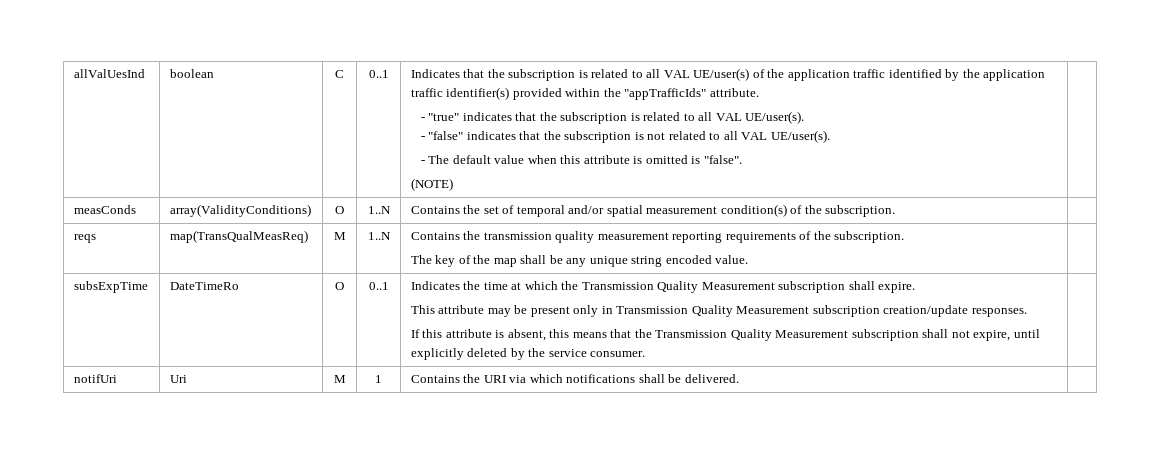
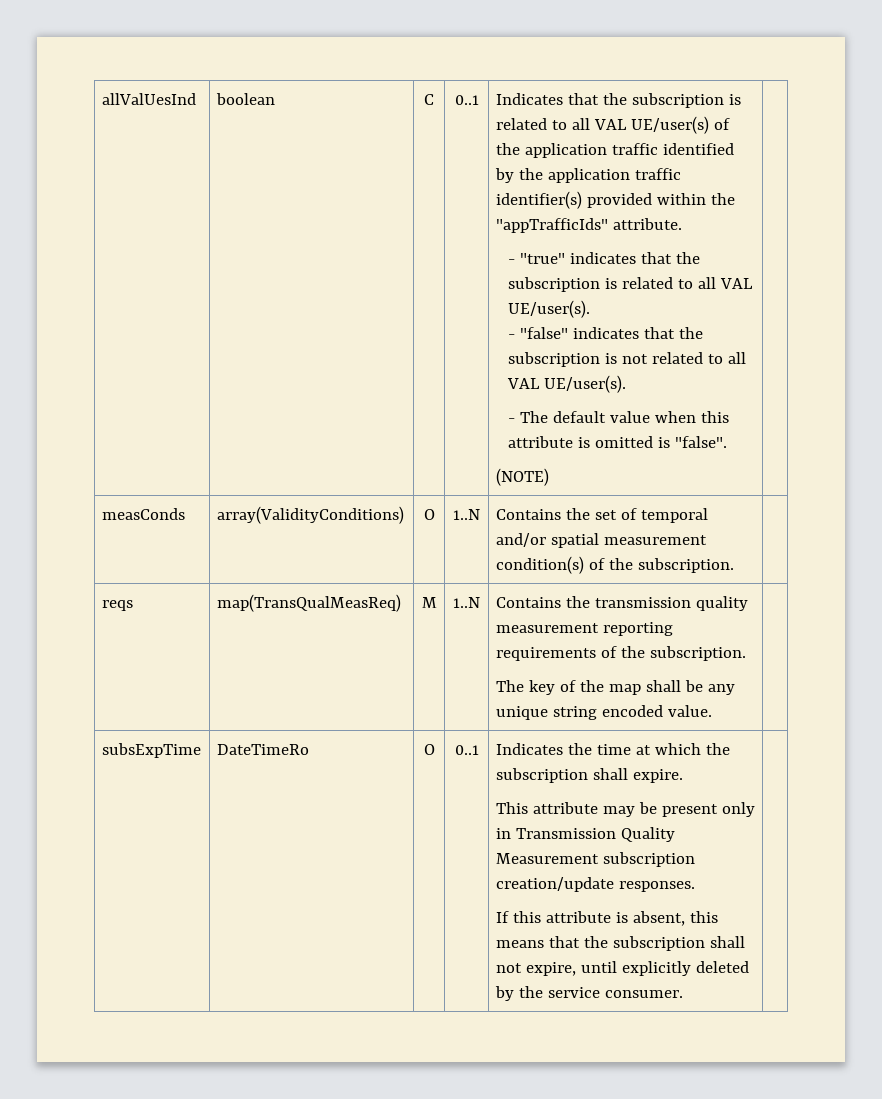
[581,281,775,293] Transmission Quality Measurement -> (730, 749) none
[655,329,849,341] Transmission Quality Measurement -> (608, 942) none
[73,374,117,383] [169,375,187,383] [333,375,346,383] [375,375,382,383] [410,374,739,383] // notifUri | Uri | M | 1 | Contains the URI via which notifications shall be delivered. | -> (683, 994) none

